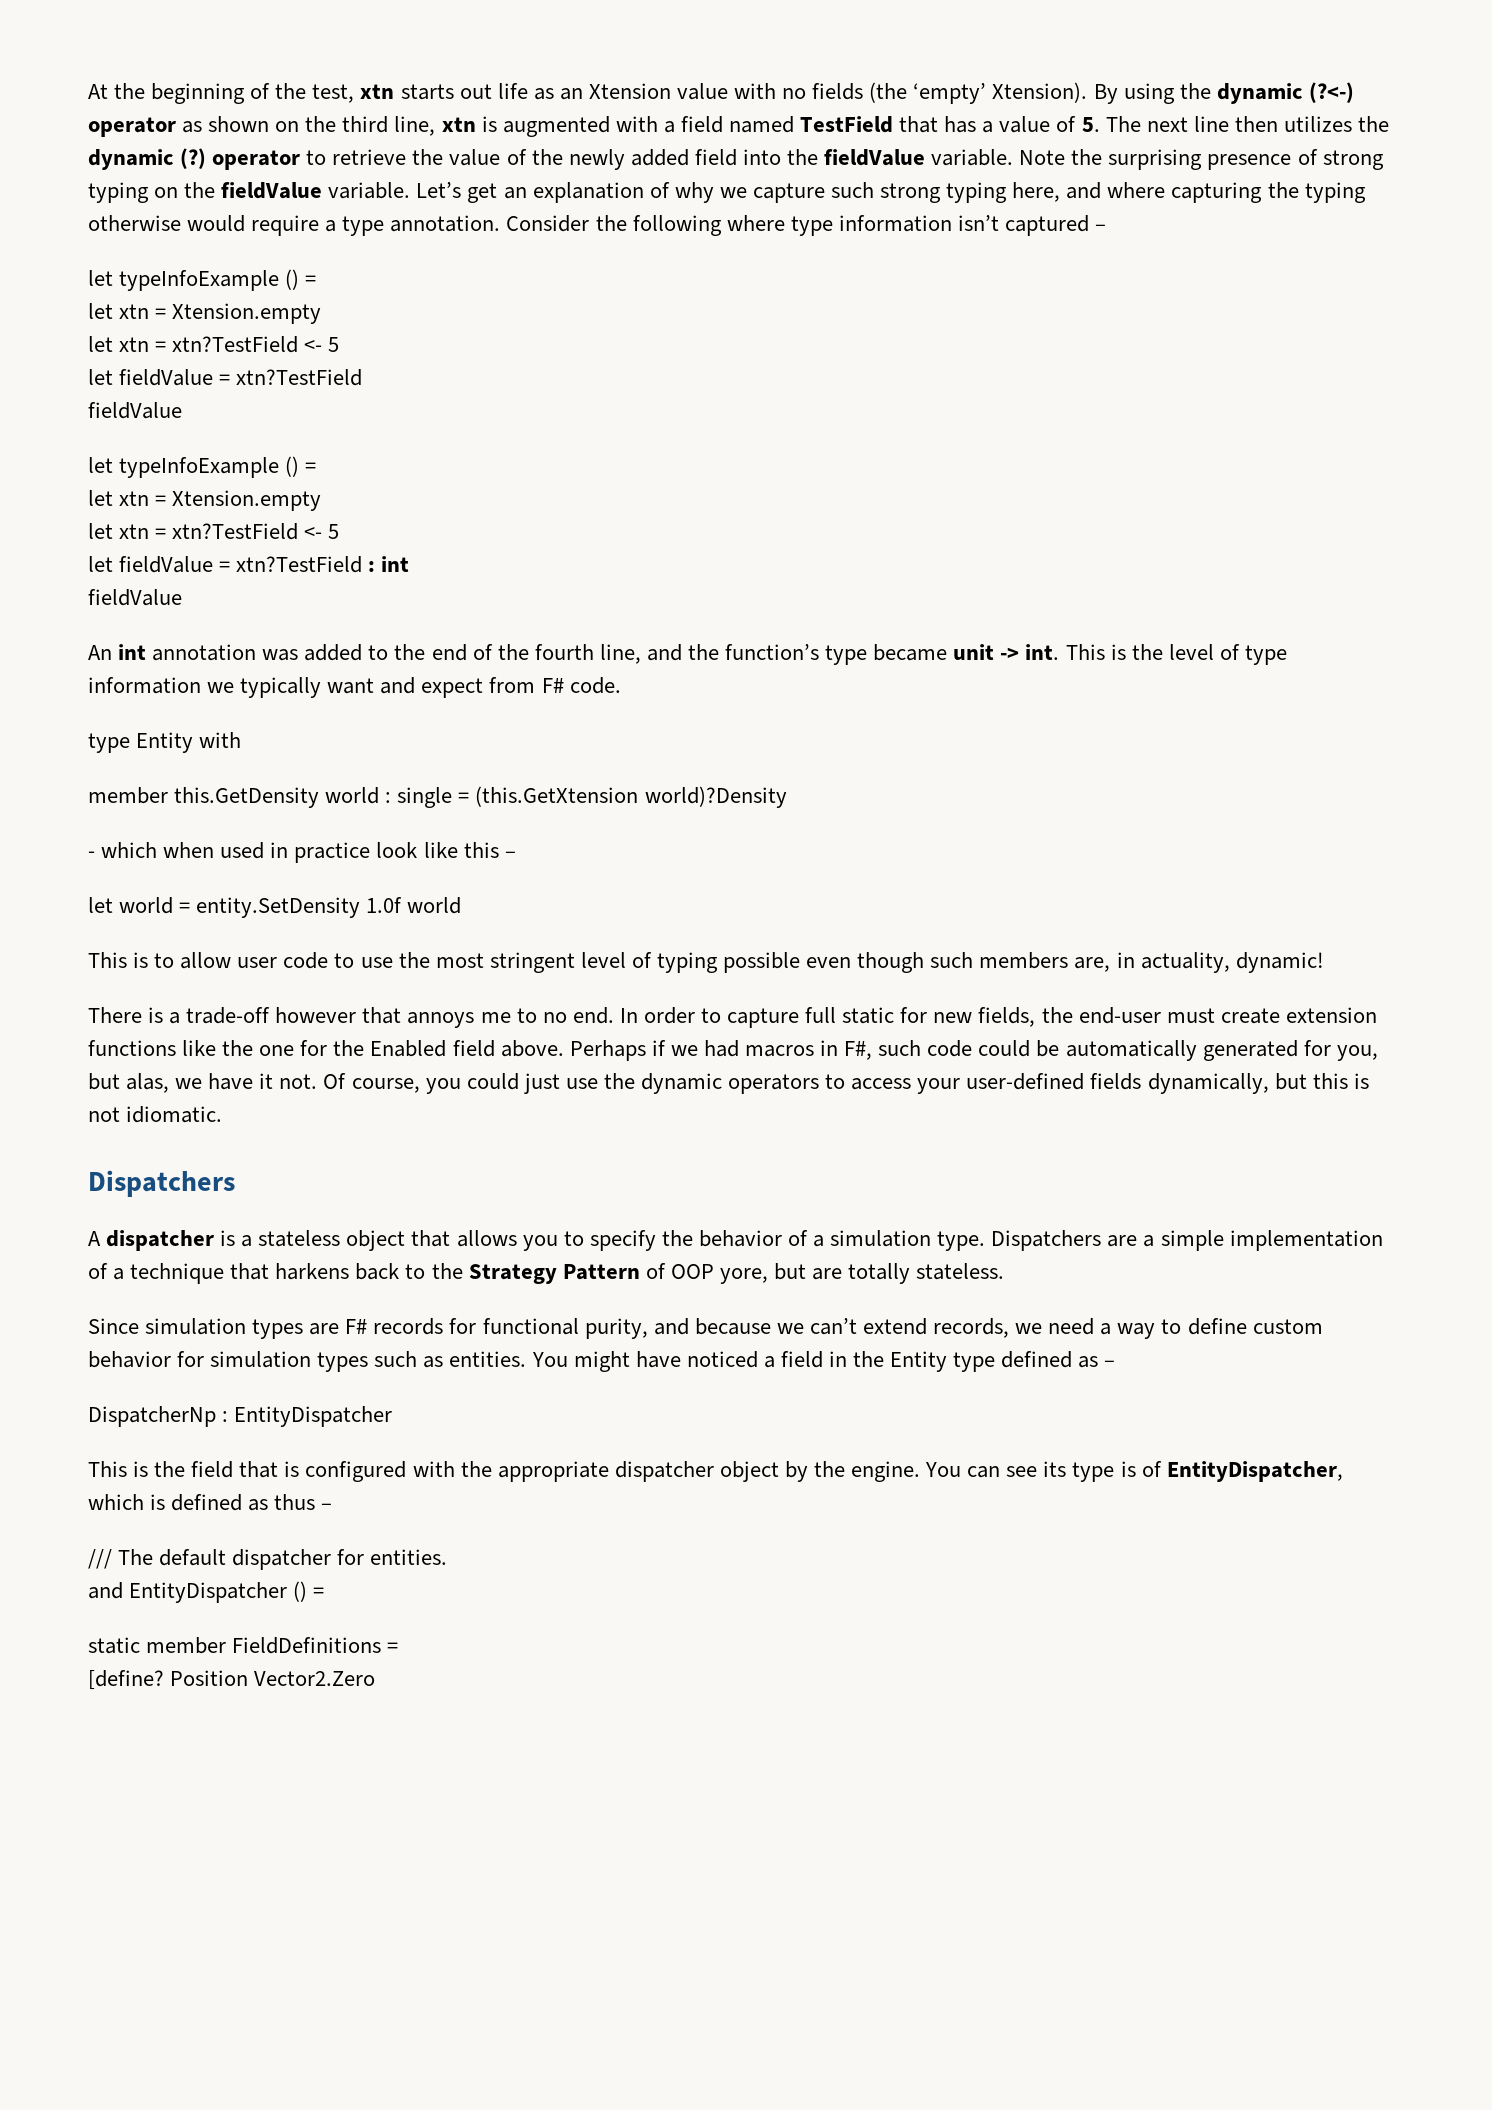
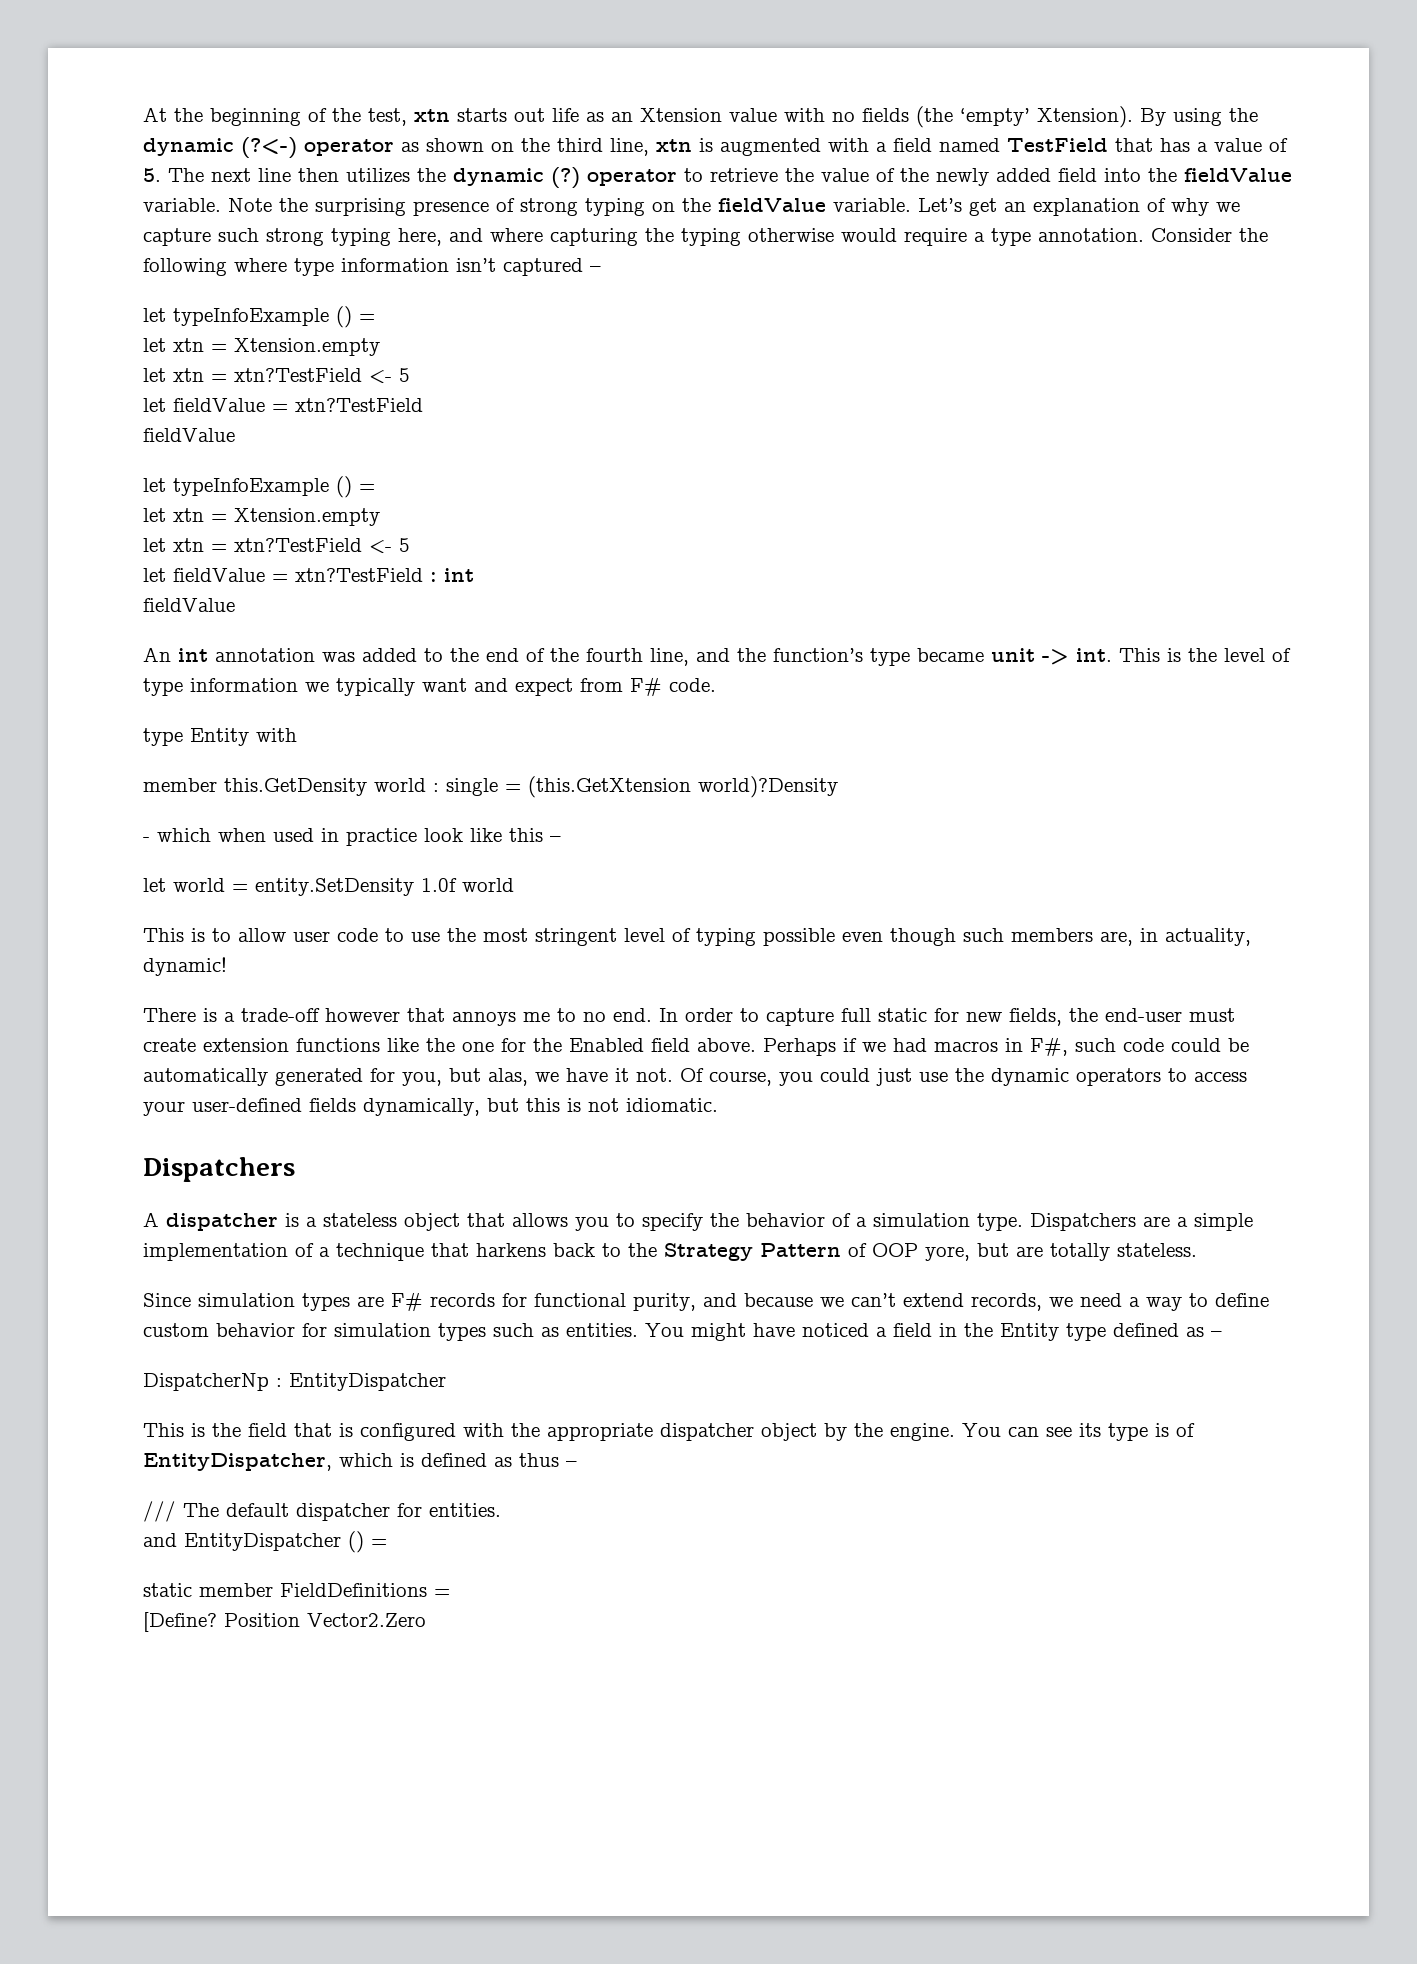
[88,1670,164,1690] [define? -> [143,1612,217,1632] [Define?

